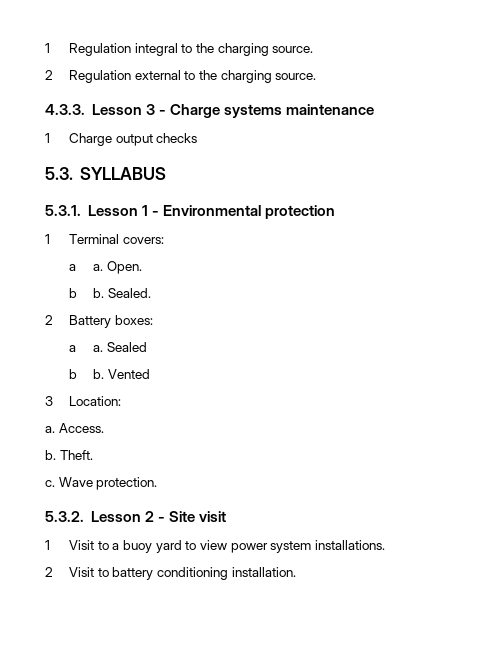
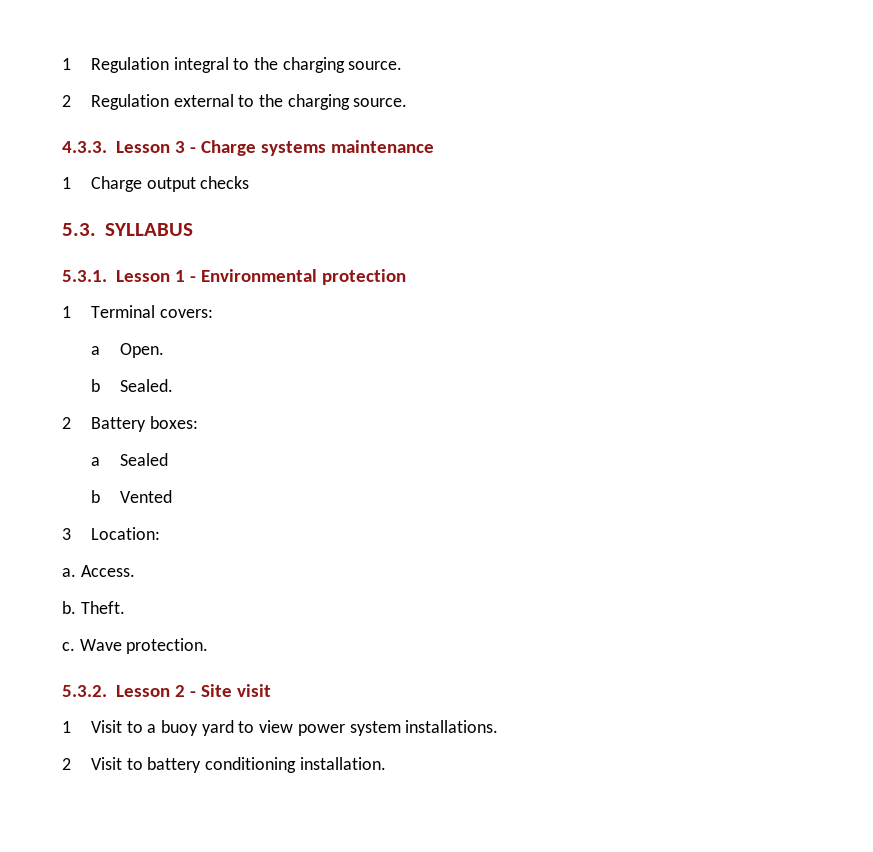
[93,264,104,271] a. -> (100, 350) none
[93,288,105,298] b. -> (100, 385) none
[93,345,104,352] a. -> (100, 461) none
[93,369,105,379] b. -> (100, 496) none

